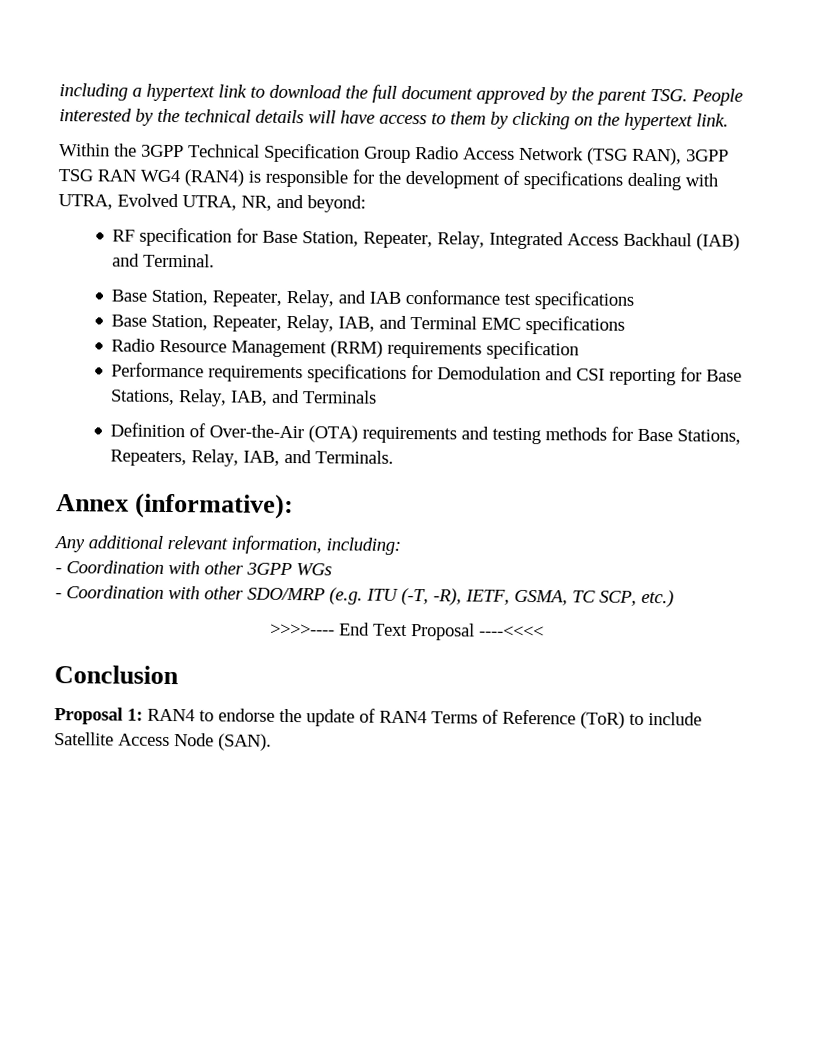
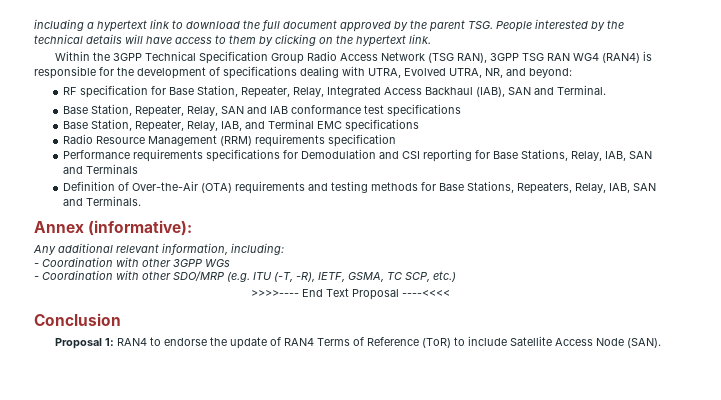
[696,233,741,251] (IAB) -> [476,87,532,97] (IAB), SAN
(335, 298) none -> [221,106,245,114] SAN
(269, 398) none -> [629,151,653,159] SAN
(281, 458) none -> [633,183,657,191] SAN

